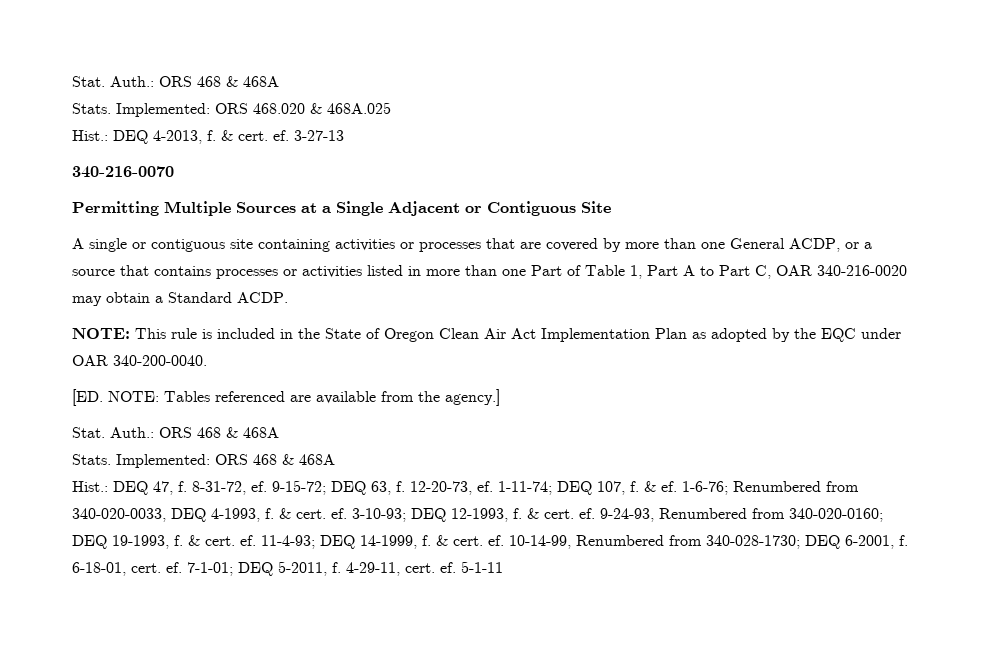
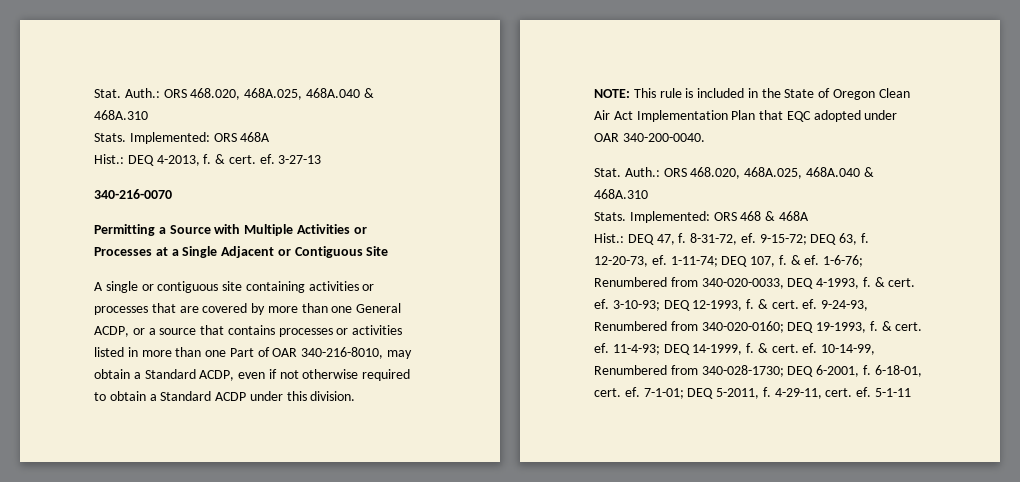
[72,76,279,87] [72,102,391,117] Stat. Auth.: ORS 468 & 468A // Stats. Implemented: ORS 468.020 & 468A.025 -> [94,88,374,100] [94,110,148,120] [94,132,271,144] Stat. Auth.: ORS 468.020, 468A.025, 468A.040 & 468A.310 // Stats. Implemented: ORS 468A
[164,201,296,216] Multiple Sources -> [158,224,367,236] [94,247,152,256] a Source with Multiple Activities or Processes
[585,265,907,279] [72,292,288,306] Table 1, Part A to Part C, OAR 340-216-0020 may obtain a Standard ACDP. -> [272,347,413,359] [94,369,411,381] [94,391,356,401] OAR 340-216-8010, may obtain a Standard ACDP, even if not otherwise required to obtain a Standard ACDP under this division.
[692,328,901,342] [72,355,207,366] [72,389,500,406] [72,427,279,438] as adopted by the EQC under OAR 340-200-0040. // [ED. NOTE: Tables referenced are available from the agency.] // Stat. Auth.: ORS 468 & 468A -> [759,110,898,122] [594,133,705,142] [594,167,874,179] [594,189,648,199] that EQC adopted under OAR 340-200-0040. // Stat. Auth.: ORS 468.020, 468A.025, 468A.040 & 468A.310

